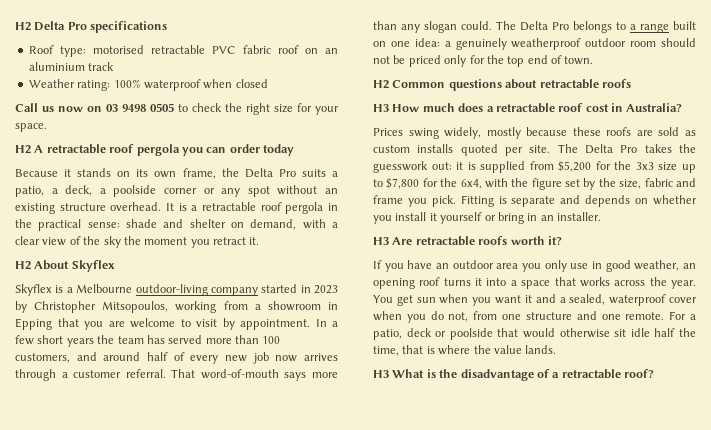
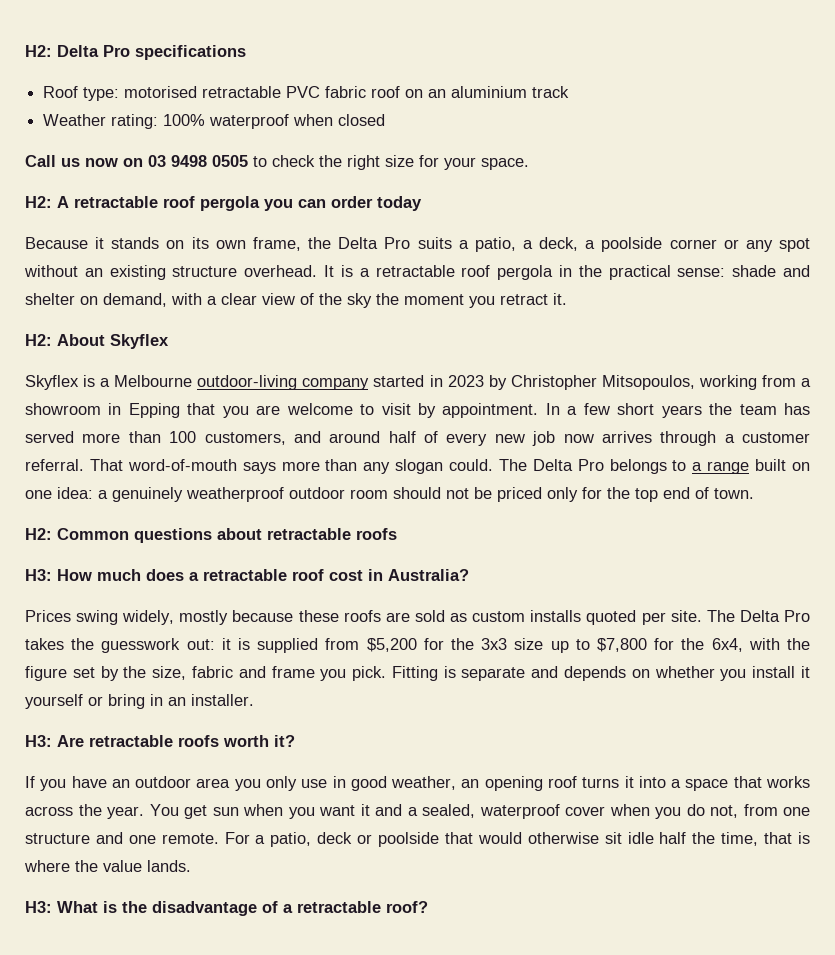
[15,22,31,31] H2 -> [25,45,52,57] H2:
[15,145,31,154] H2 -> [25,196,52,208] H2:
[15,261,31,270] H2 -> [25,334,52,346] H2:
[373,80,389,89] H2 -> [25,528,52,540] H2:
[373,104,389,112] H3 -> [25,569,52,581] H3:
[373,237,389,245] H3 -> [25,735,52,747] H3:
[373,370,389,378] H3 -> [25,901,52,913] H3:

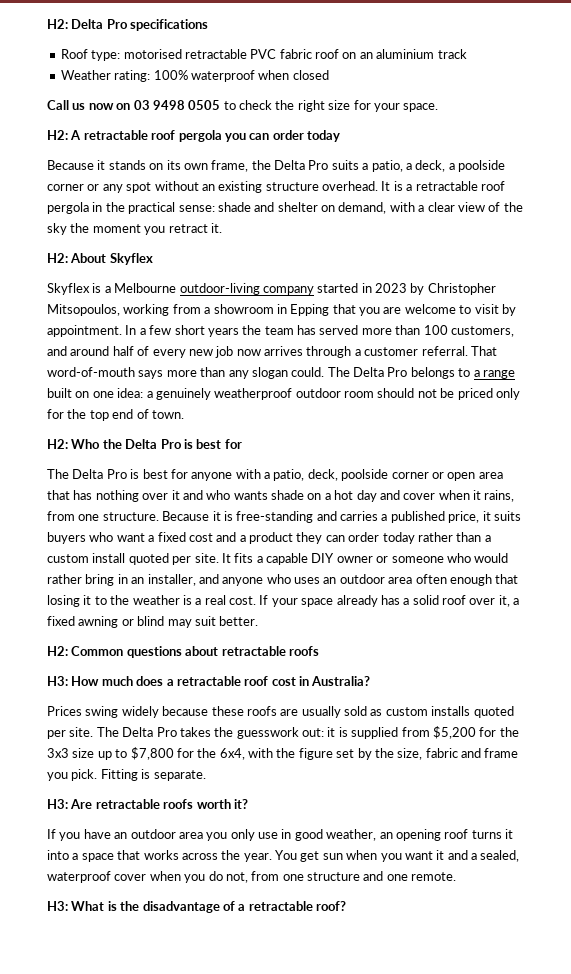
(754, 493) none -> [47,439,242,449] [47,469,503,481] [47,490,515,502] [47,511,521,523] [47,532,491,544] [47,553,509,565] [47,574,519,586] [47,595,520,607] [47,616,259,628] // H2: Who the Delta Pro is best for // The Delta Pro is best for anyone with a patio, deck, poolside corner or open area that has nothing over it and who wants shade on a hot day and cover when it rains, from one structure. Because it is free-standing and carries a published price, it suits buyers who want a fixed cost and a product they can order today rather than a custom install quoted per site. It fits a capable DIY owner or someone who would rather bring in an installer, and anyone who uses an outdoor area often enough that losing it to the weather is a real cost. If your space already has a solid roof over it, a fixed awning or blind may suit better.
[122,610,229,625] widely, mostly -> [121,706,159,718] widely
(410, 617) none -> [301,706,341,718] usually
[461,666,810,681] [25,694,254,709] separate and depends on whether you install it yourself or bring in an installer. -> [153,770,206,781] separate.
[224,832,811,847] [24,860,191,872] For a patio, deck or poolside that would otherwise sit idle half the time, that is where the value lands. -> (457, 876) none

